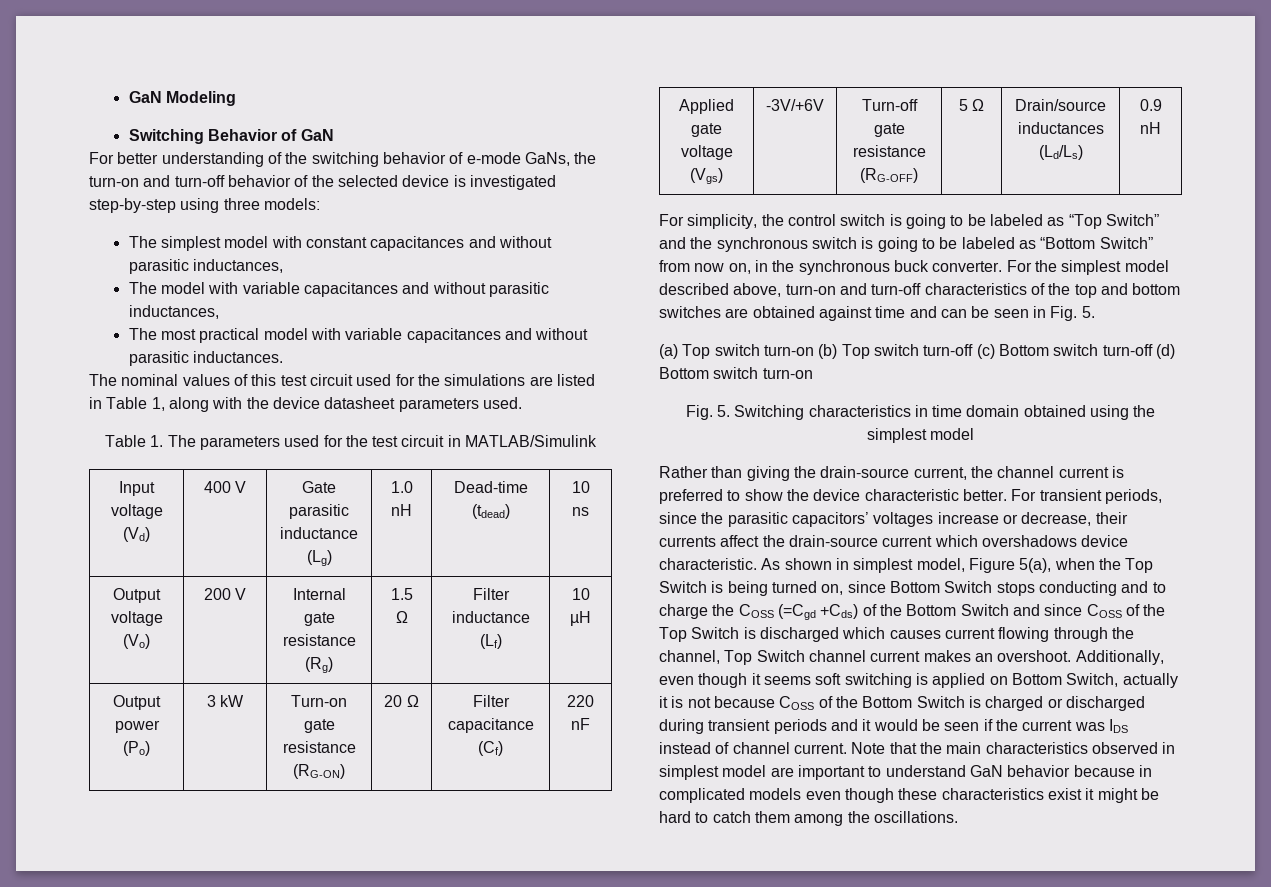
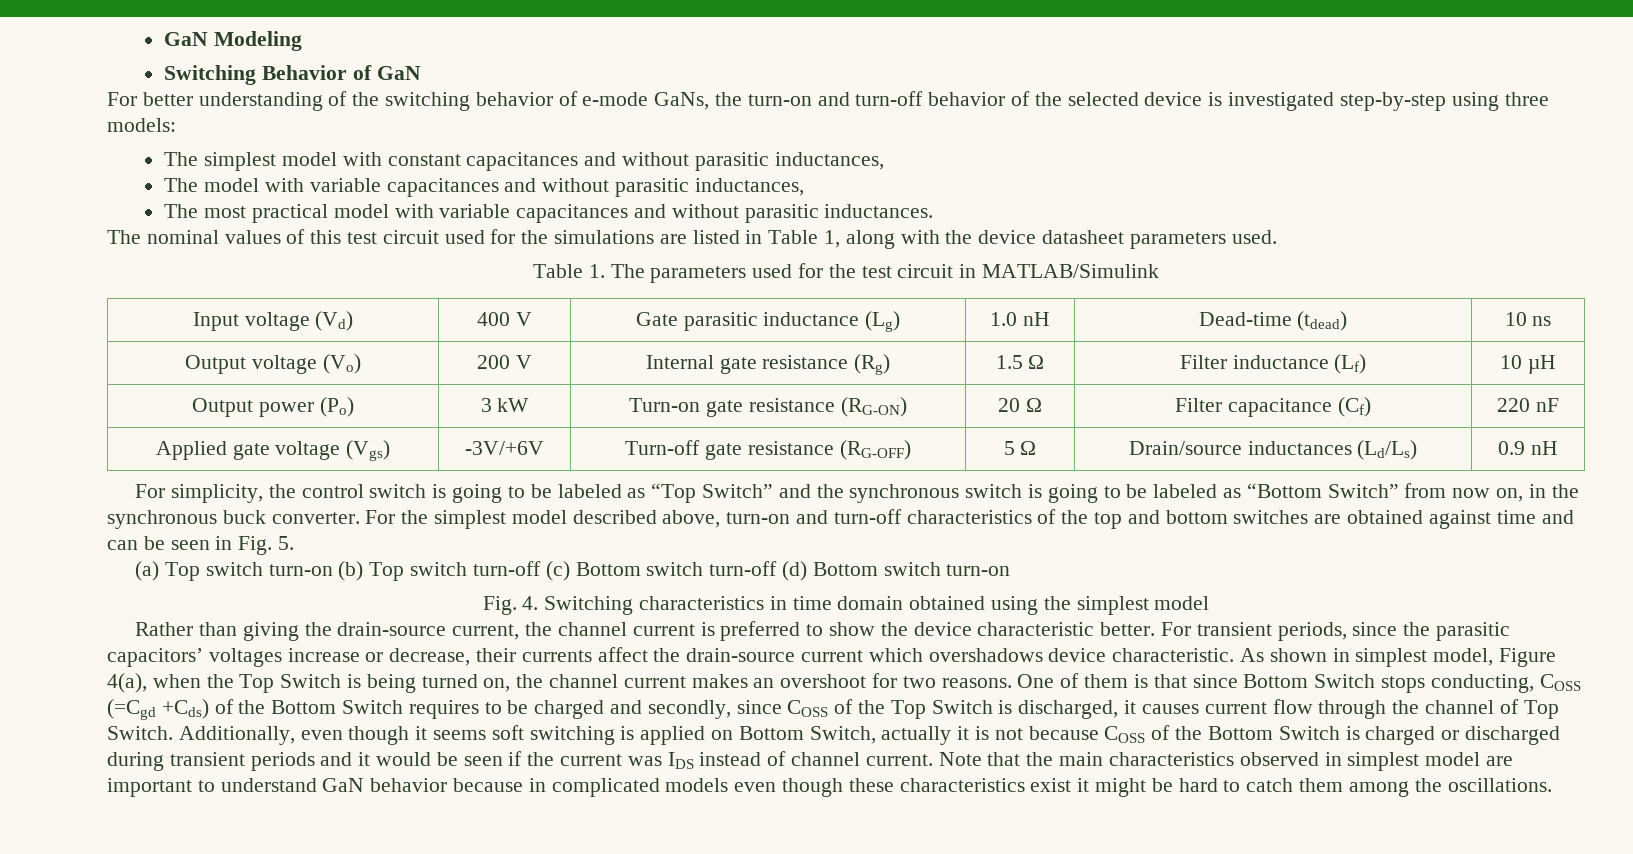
[716,405,730,417] 5. -> [522,596,539,610] 4.
[1019,558,1052,573] 5(a), -> [107,673,147,693] 4(a),
[847,581,1166,596] [659,604,735,619] since Bottom Switch stops conducting and to charge the -> [516,673,1534,693] the channel current makes an overshoot for two reasons. One of them is that since Bottom Switch stops conducting,
[1012,604,1040,616] and -> [408,700,731,719] requires to be charged and secondly,
[759,627,886,642] discharged which -> [1018,700,1137,719] discharged, it
[998,627,1050,642] flowing -> [1272,699,1313,714] flow
[659,650,1072,665] channel, Top Switch channel current makes an overshoot. -> [1424,699,1559,719] [107,726,173,740] channel of Top Switch.

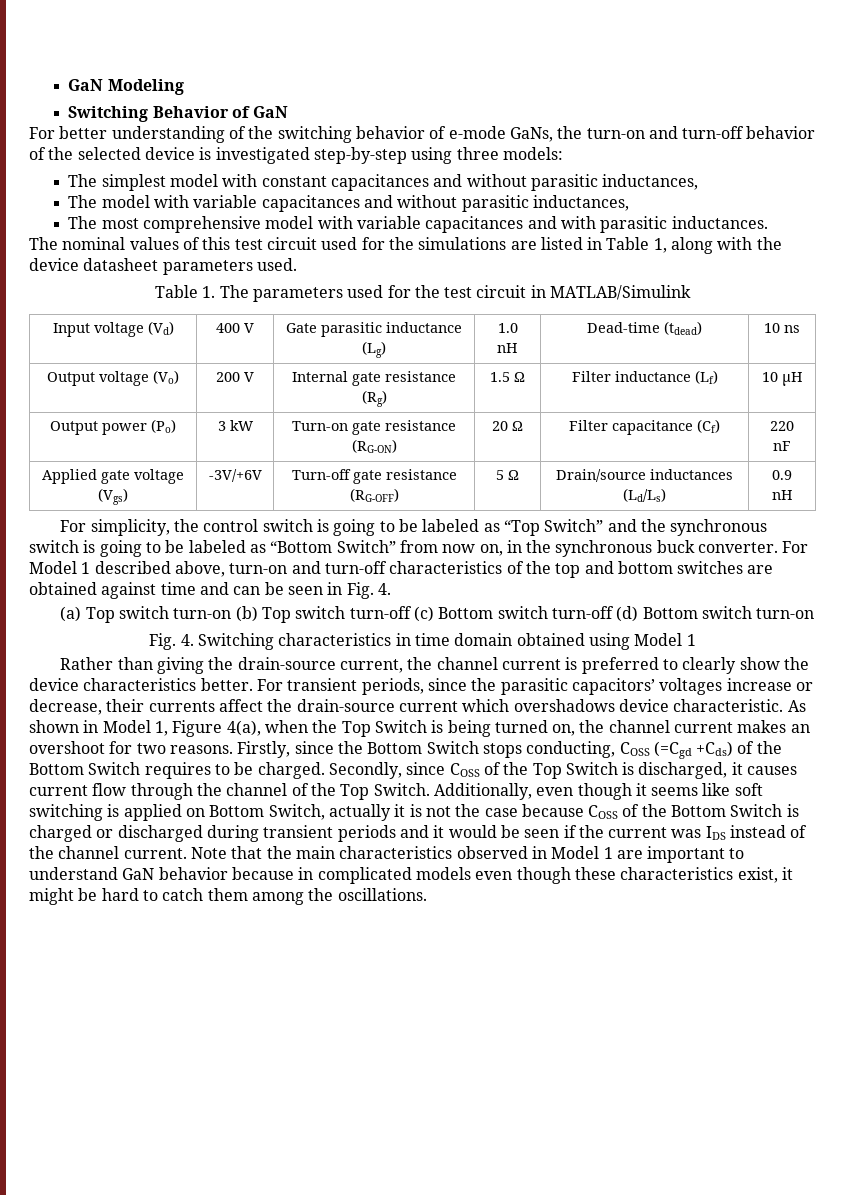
[252,204,739,223] practical model with variable capacitances and without -> [142,216,596,233] comprehensive model with variable capacitances and with
[401,510,567,529] the simplest model -> [29,561,91,574] Model 1
[278,536,295,550] 5. -> [377,583,391,595] 4.
[1043,596,1210,615] the simplest model -> [634,633,696,646] Model 1
(824, 630) none -> [682,657,737,674] clearly
[977,622,1095,636] characteristic -> [83,678,197,691] characteristics
[1355,648,1494,667] simplest model, -> [102,720,168,736] Model 1,
[1017,673,1238,688] One of them is that since -> [237,741,363,758] Firstly, since the
[534,700,731,719] charged and secondly, -> [257,762,402,779] charged. Secondly,
(1519, 706) none -> [310,783,336,796] the
(487, 735) none -> [702,783,731,796] like
(1023, 734) none -> [455,804,518,817] the case
(787, 758) none -> [29,846,54,859] the
[1347,752,1481,771] simplest model -> [551,846,613,859] Model 1
[1030,778,1072,792] exist -> [737,867,778,883] exist,

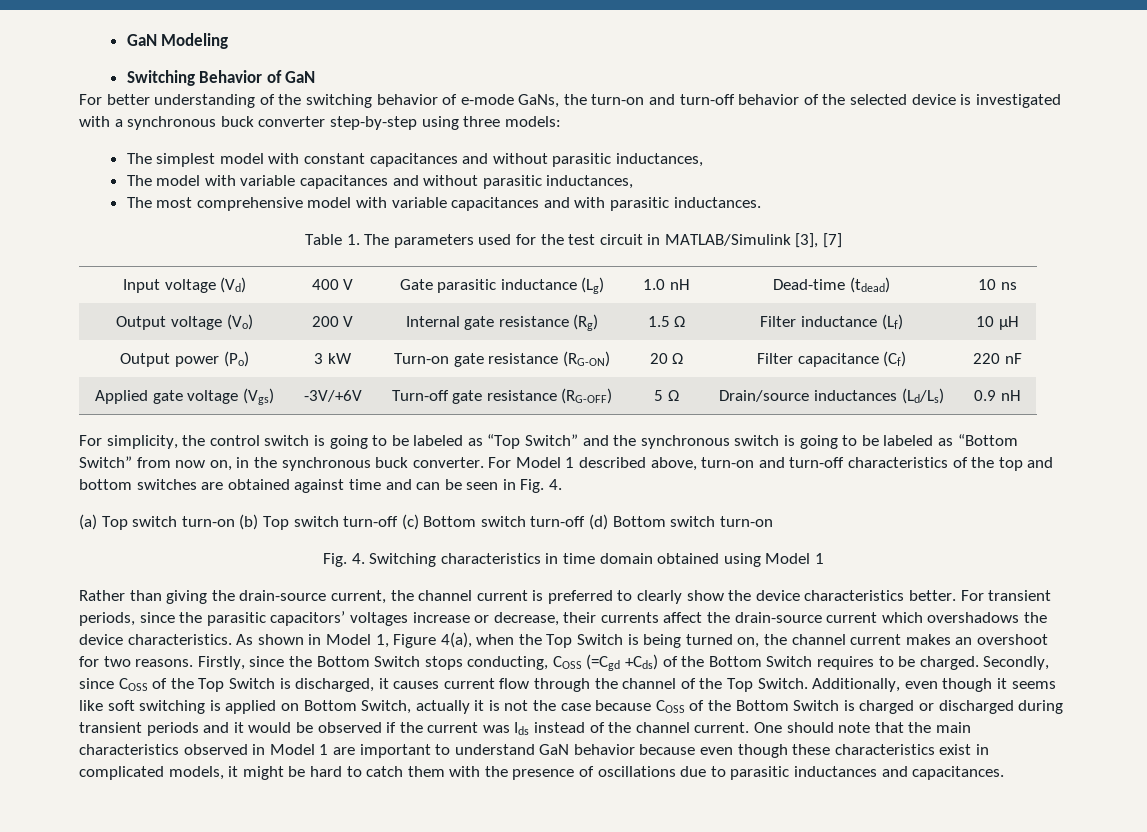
(310, 155) none -> [79,116,326,130] with a synchronous buck converter
[29,237,782,254] [29,258,297,275] // The nominal values of this test circuit used for the simulations are listed in Table 1, along with the device datasheet parameters used. -> (761, 202) none
(692, 292) none -> [795,233,843,248] [3], [7]
[618,699,784,712] device characteristic. -> [1024,612,1048,623] [79,634,232,645] the device characteristics.
[524,829,560,838] seen -> [317,722,382,733] observed
[705,826,726,840] IDS -> [514,722,530,735] Ids
[190,847,227,859] Note -> [754,722,871,733] One should note
[298,867,471,884] in complicated models -> (696, 749) none
[737,867,778,883] exist, -> [939,744,990,755] [79,766,224,780] exist in complicated models,
[251,888,427,905] among the oscillations. -> [449,766,1005,780] with the presence of oscillations due to parasitic inductances and capacitances.

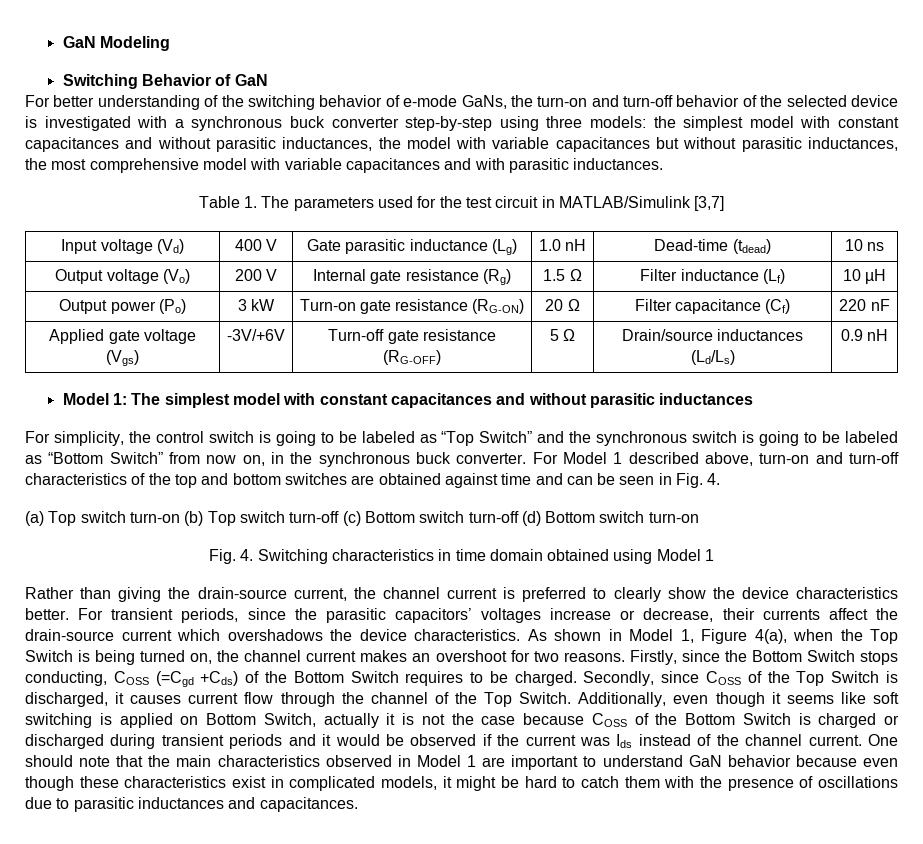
[126,153,152,164] // The -> [653,116,676,128] the
[126,175,634,189] [126,197,152,208] // The model with variable capacitances and without parasitic inductances, // The -> [378,137,898,152] [25,158,47,170] the model with variable capacitances but without parasitic inductances, the
[795,233,843,248] [3], [7] -> [694,196,725,211] [3,7]
(1021, 395) none -> [62,393,754,408] // Model 1: The simplest model with constant capacitances and without parasitic inductances

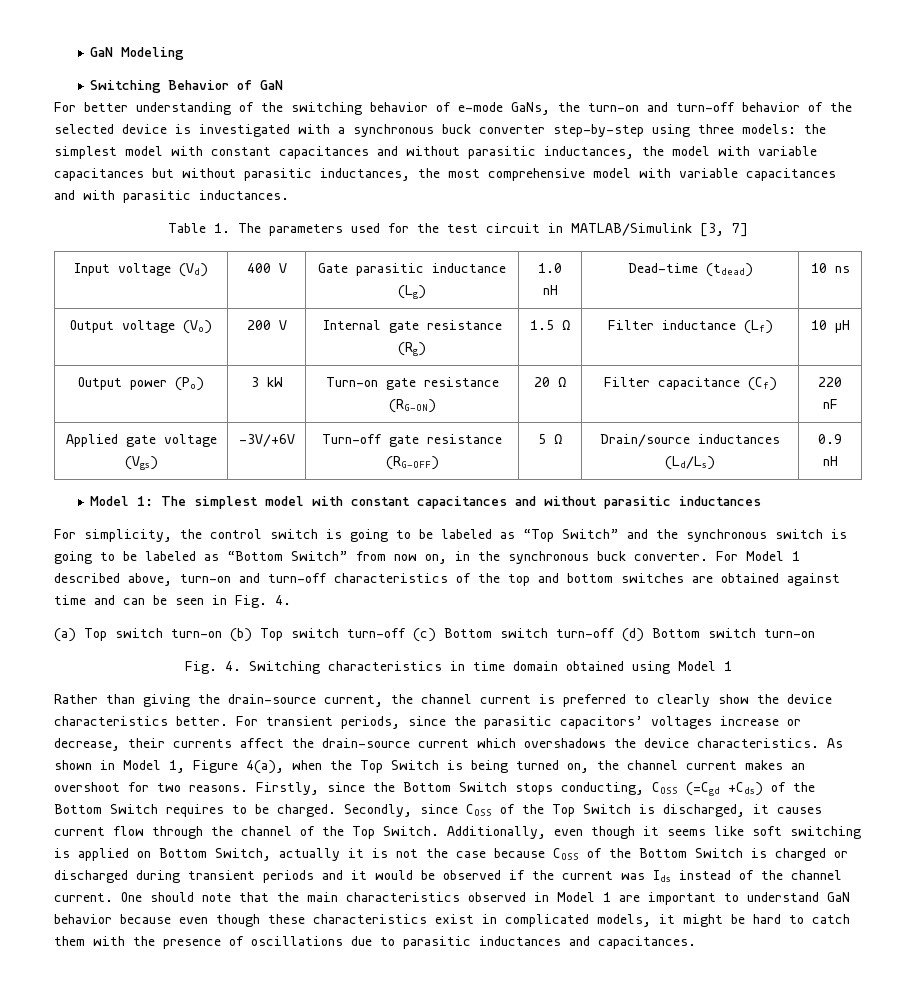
[694,196,725,211] [3,7] -> [700,223,748,237] [3, 7]

